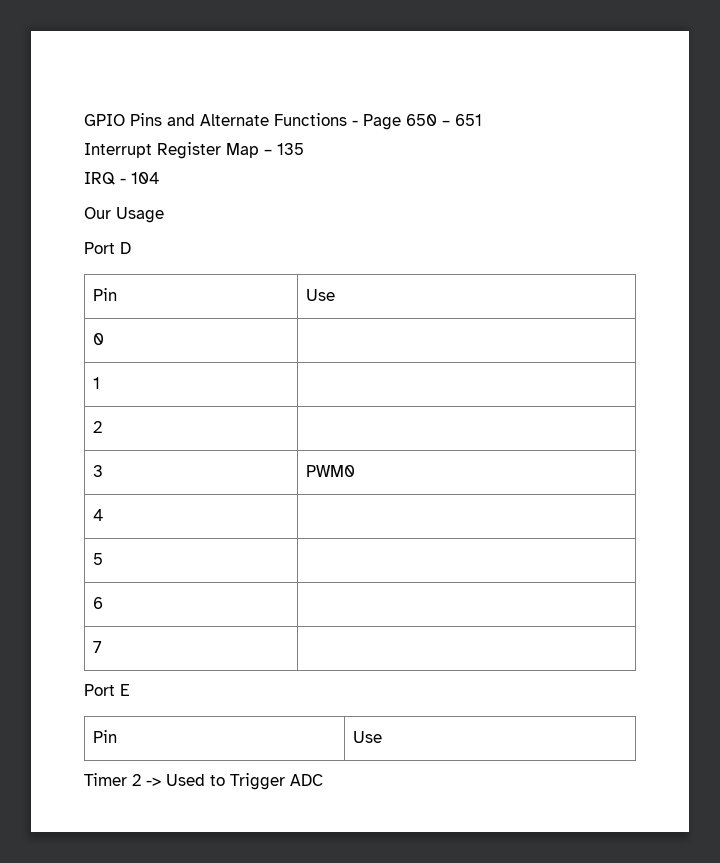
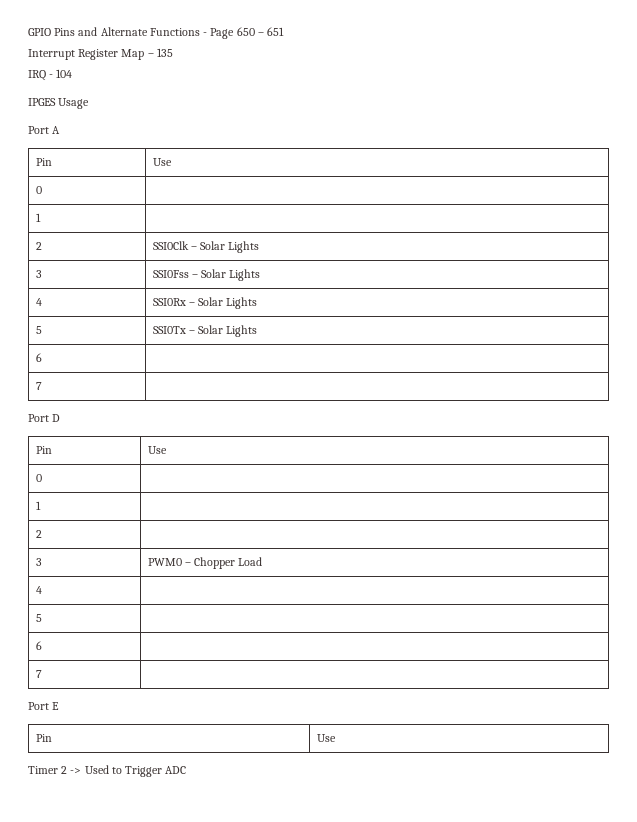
[84,207,111,219] Our -> [28,98,56,106] IPGES
(164, 215) none -> [28,126,61,134] [35,158,52,166] [152,158,172,166] [35,186,42,194] [35,213,41,222] [35,242,42,250] [152,241,260,253] [35,270,42,278] [152,269,261,281] [35,298,42,306] [152,297,258,309] [35,326,42,334] [152,325,258,337] [35,353,42,362] [35,382,42,390] // Port A // Pin | Use // 0 | // 1 | // 2 | SSI0Clk – Solar Lights // 3 | SSI0Fss – Solar Lights // 4 | SSI0Rx – Solar Lights // 5 | SSI0Tx – Solar Lights // 6 | // 7 |
(356, 471) none -> [184,557,263,569] – Chopper Load

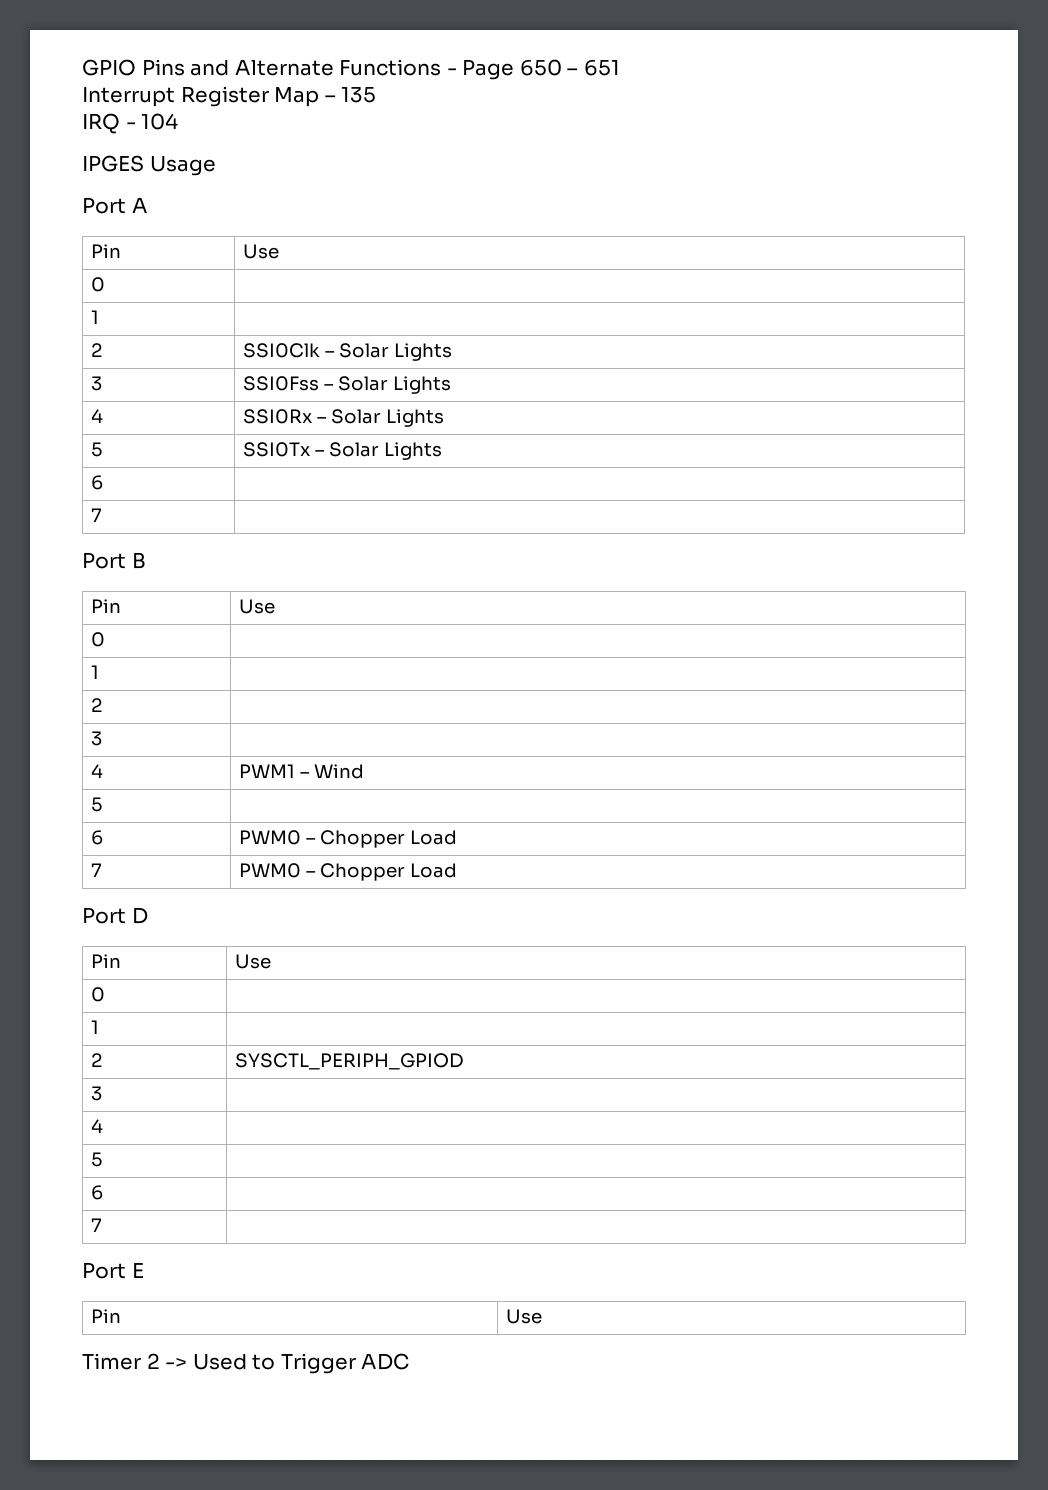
[52,414,61,422] D -> [131,552,146,569] B
[147,557,263,569] PWM0 – Chopper Load -> [90,764,103,778] [238,764,364,779] [90,797,103,812] [90,830,103,845] [238,830,457,848] [90,863,102,877] [238,863,457,881] [82,907,148,924] [90,954,121,968] [234,954,271,969] [90,987,105,1002] [90,1020,99,1034] [90,1053,102,1067] [234,1053,464,1070] [90,1086,102,1101] // 4 | PWM1 – Wind // 5 | // 6 | PWM0 – Chopper Load // 7 | PWM0 – Chopper Load // Port D // Pin | Use // 0 | // 1 | // 2 | SYSCTL_PERIPH_GPIOD // 3 |

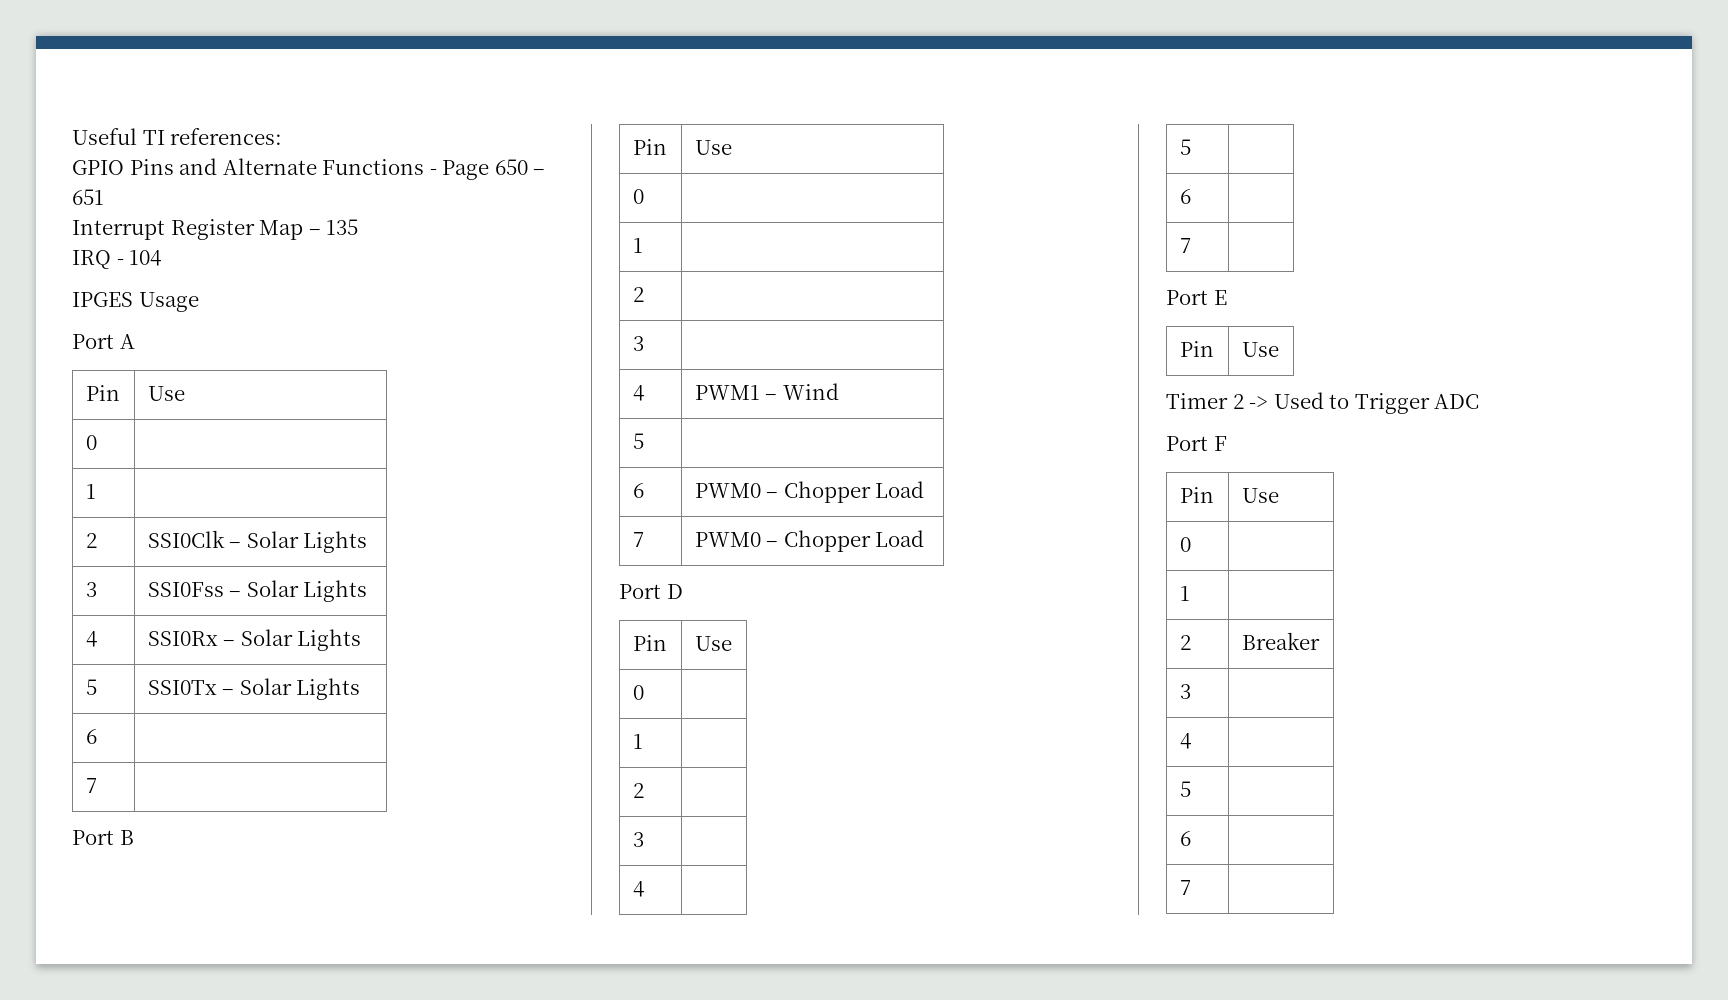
(82, 67) none -> [72,128,283,145] Useful TI references: //
[234,1053,464,1070] SYSCTL_PERIPH_GPIOD -> (644, 790) none
(410, 1361) none -> [1166,436,1227,451] [1179,487,1214,503] [1241,488,1279,503] [1179,537,1191,552] [1179,586,1190,601] [1179,635,1191,650] [1241,632,1320,650] [1179,684,1191,699] [1179,733,1191,749] [1179,781,1191,797] [1179,831,1191,846] [1179,880,1191,895] // Port F // Pin | Use // 0 | // 1 | // 2 | Breaker // 3 | // 4 | // 5 | // 6 | // 7 |

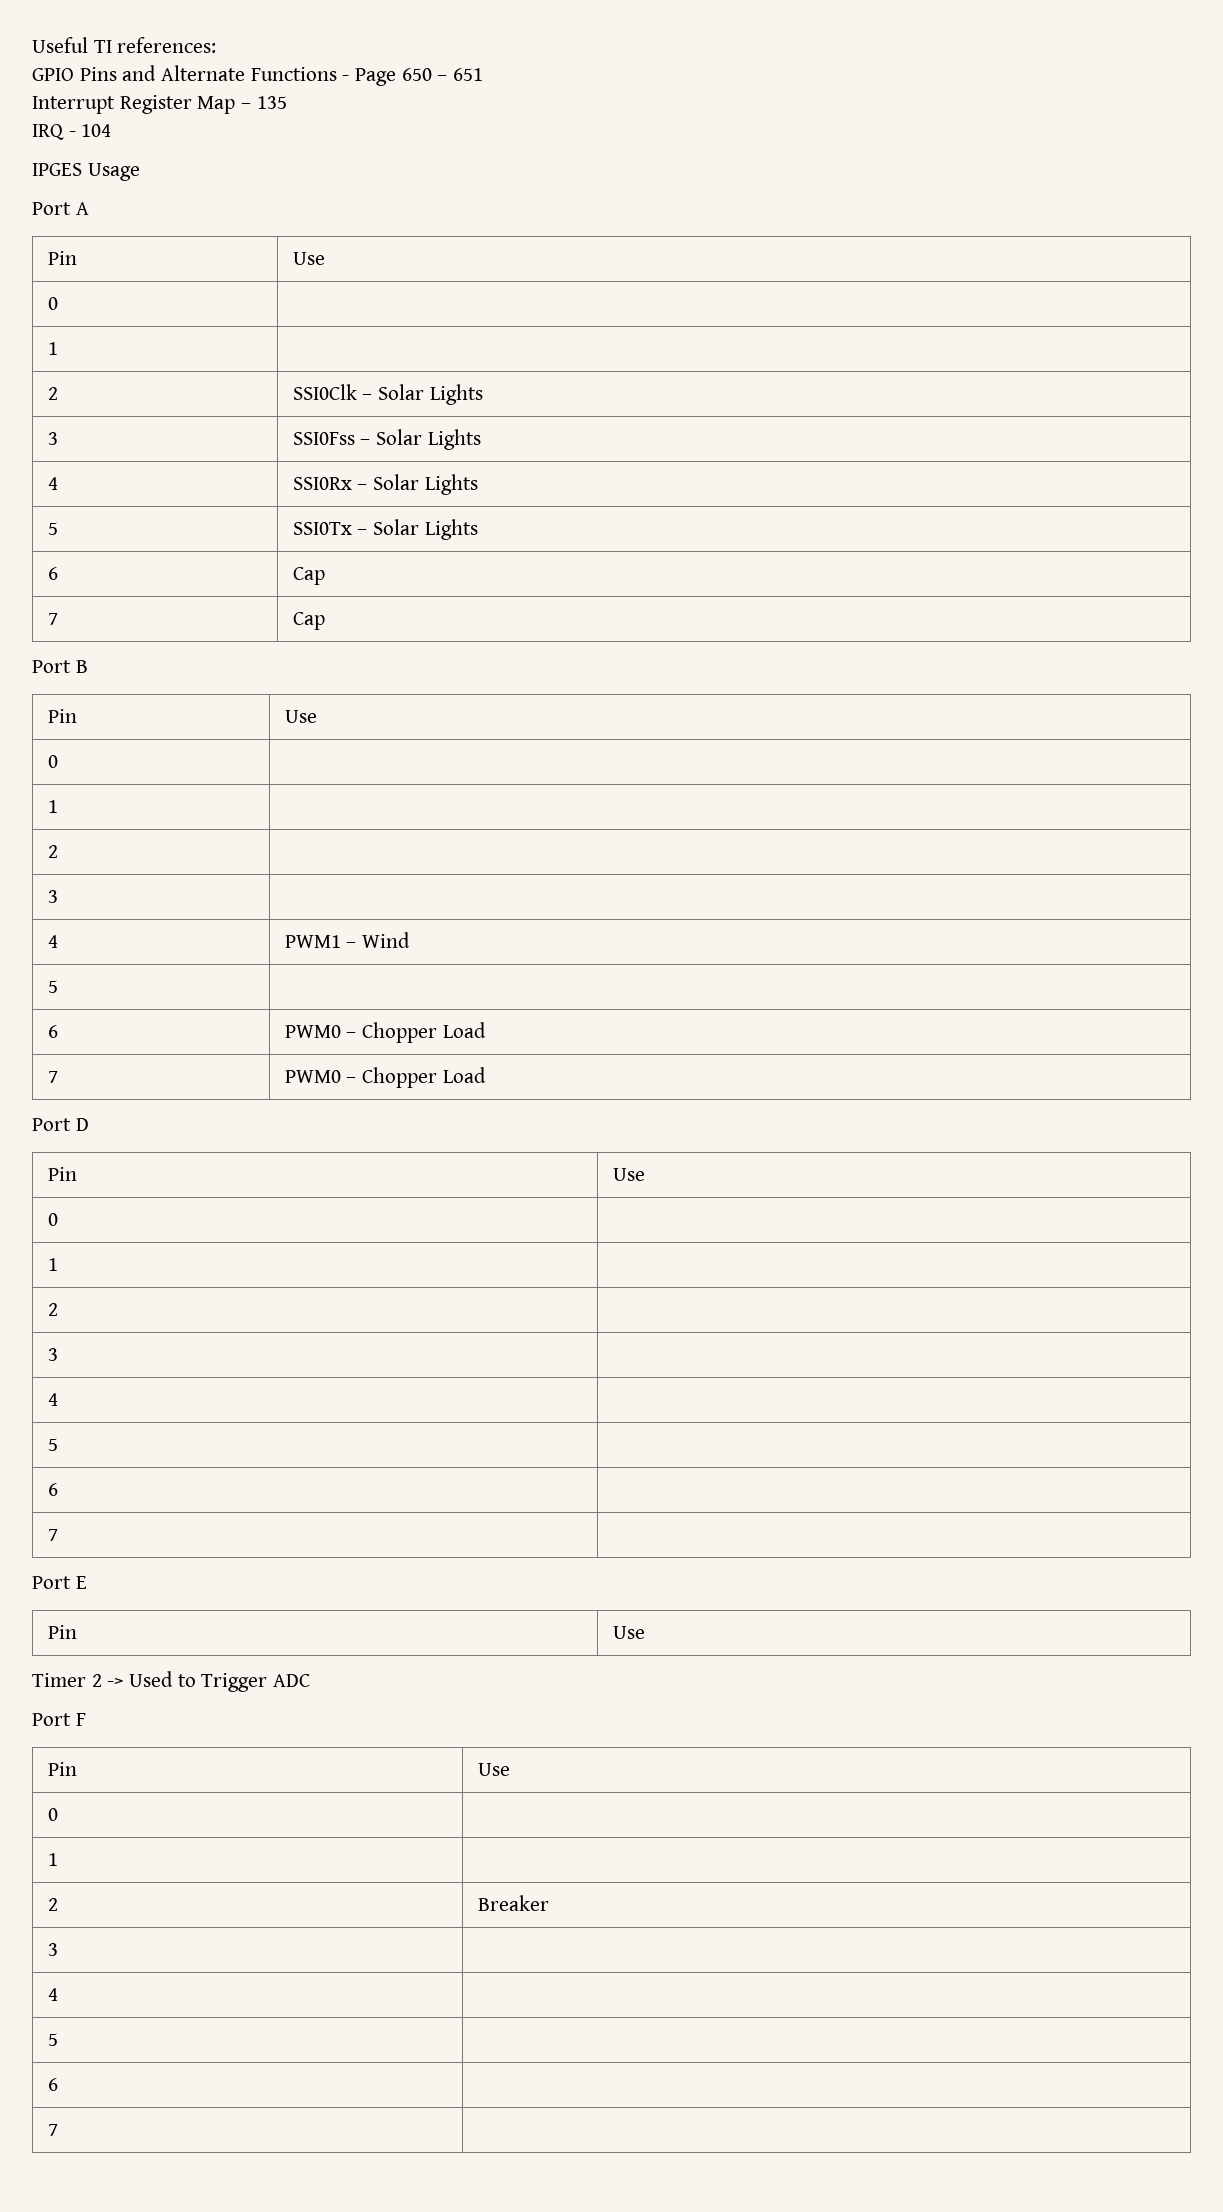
[85,778,97,793] // 7 | -> [292,567,325,585] [47,613,58,625] [292,612,325,630] Cap // 7 | Cap

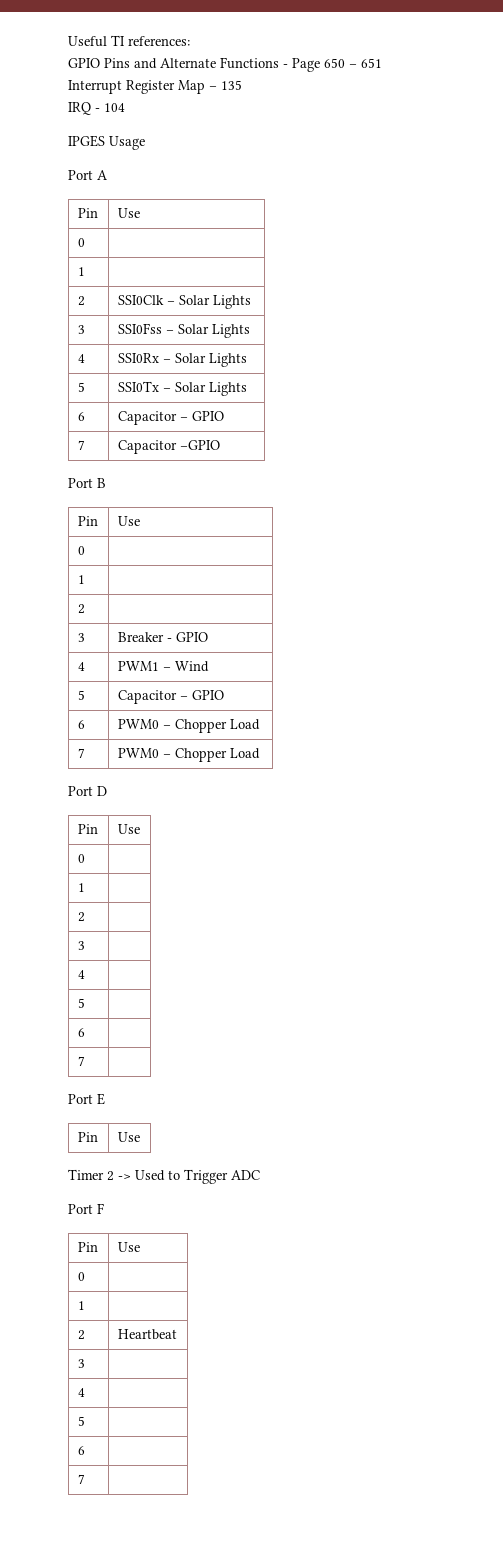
[292,567,325,585] [47,613,58,625] [292,612,325,630] Cap // 7 | Cap -> [117,411,224,425] [77,440,85,450] [117,440,220,454] Capacitor – GPIO // 7 | Capacitor –GPIO
(58, 896) none -> [117,632,208,642] Breaker - GPIO
(58, 986) none -> [117,690,224,704] Capacitor – GPIO
[477,1895,549,1911] Breaker -> [117,1329,177,1340] Heartbeat

